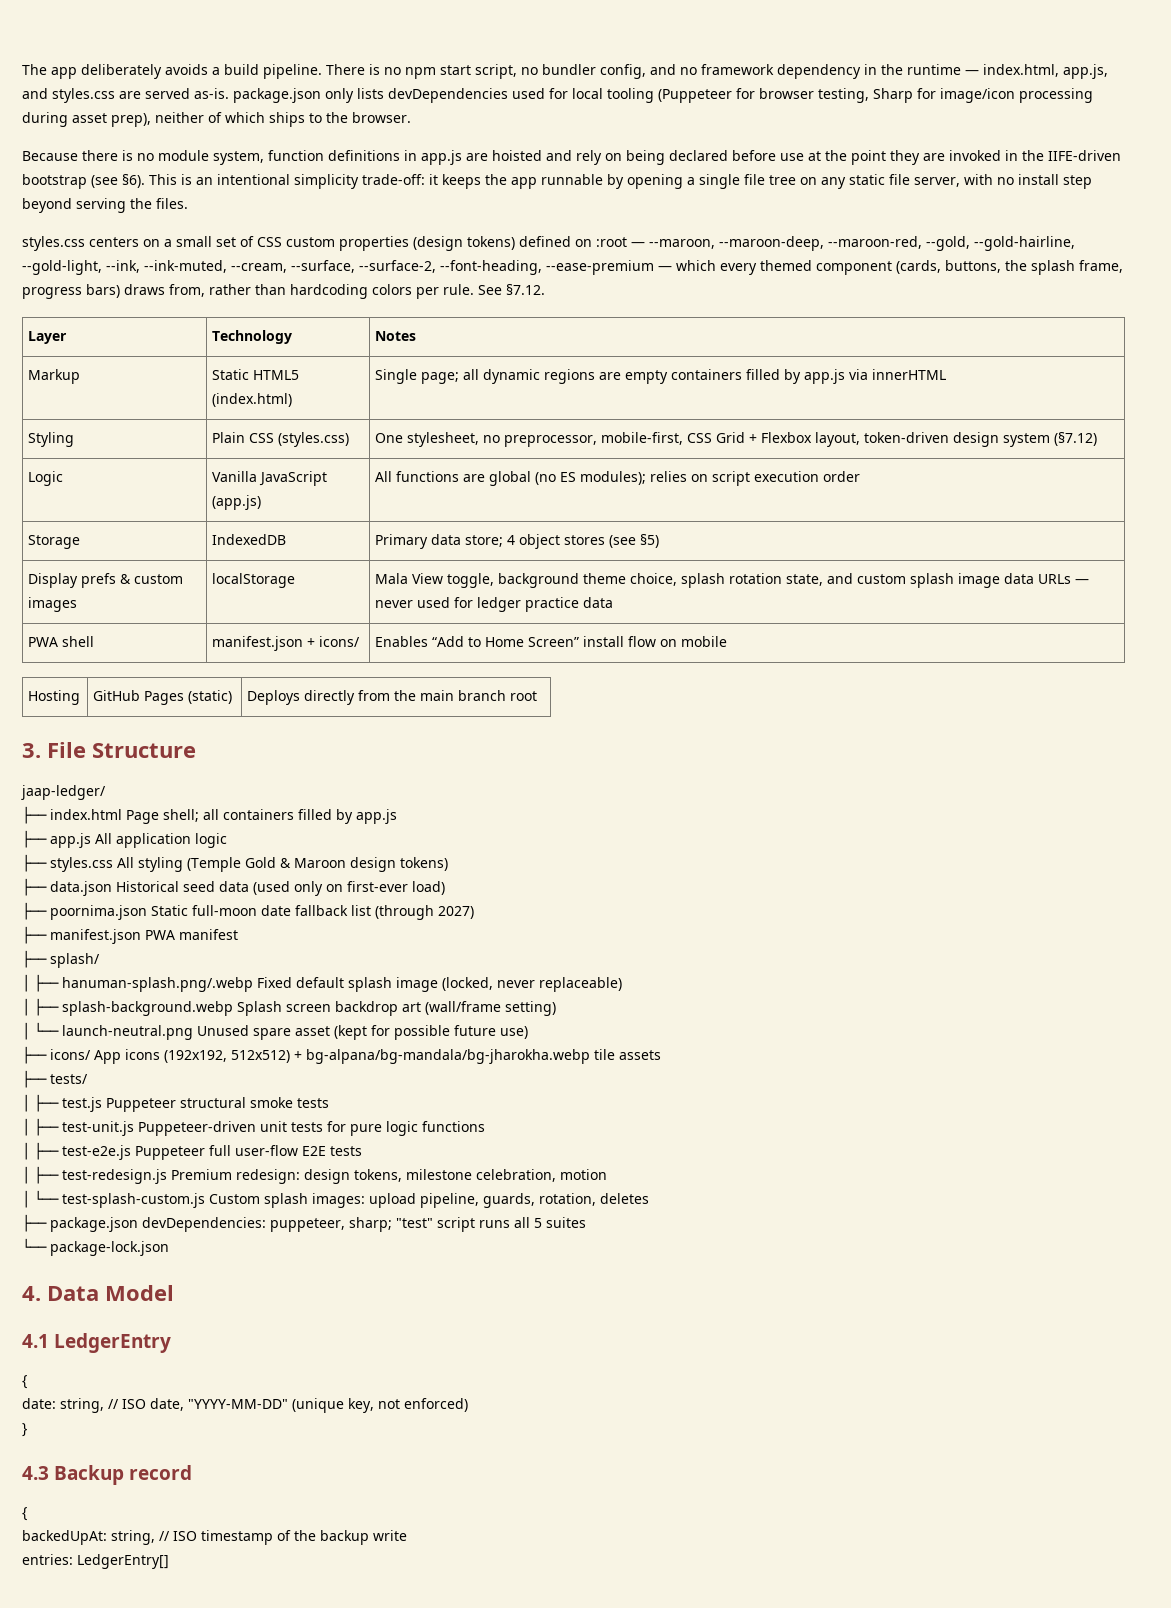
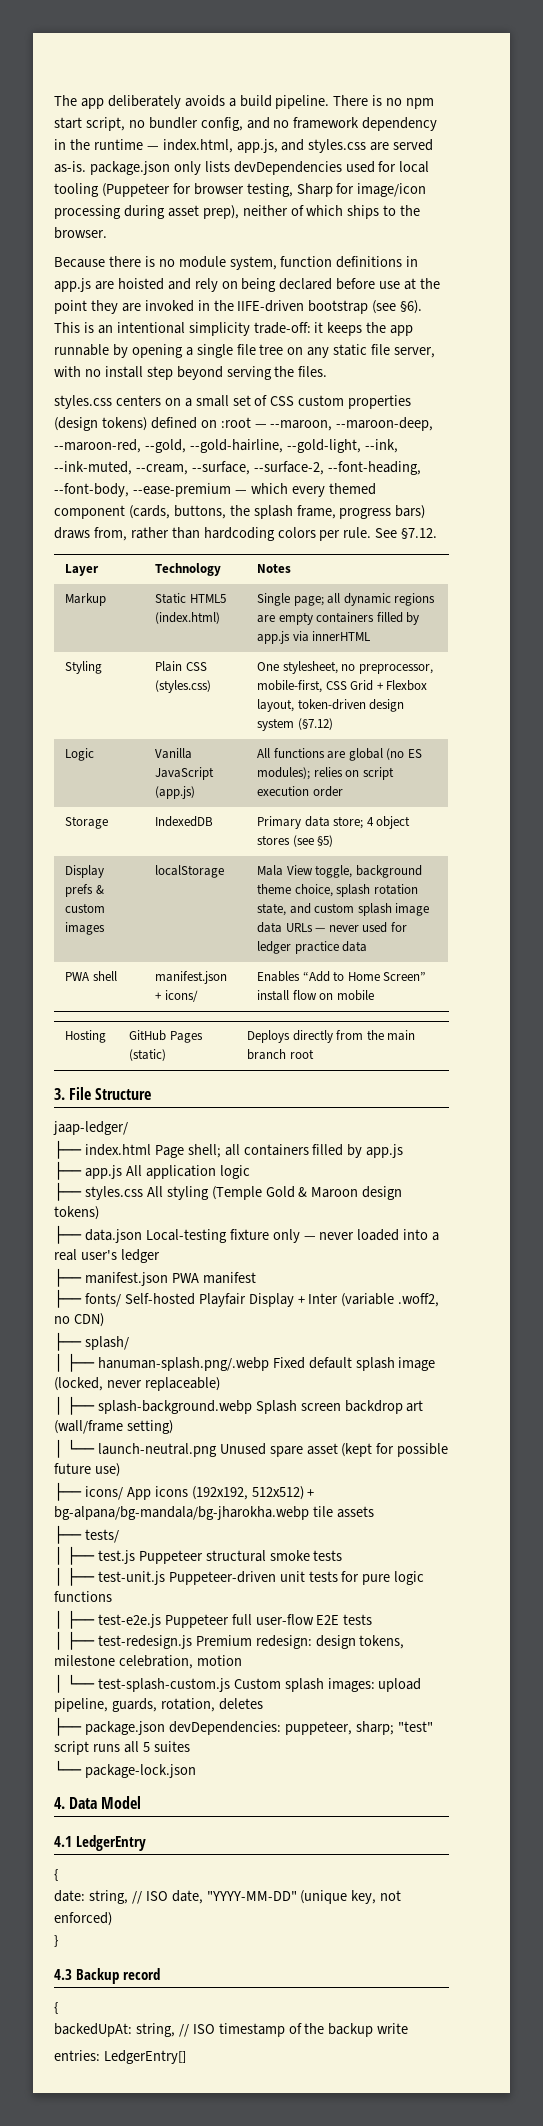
(542, 267) none -> [54,483,129,497] --font-body,
[116,881,445,896] [22,902,474,920] [22,926,238,944] Historical seed data (used only on first-ever load) // ├── poornima.json Static full-moon date fallback list (through 2027) // ├── manifest.json PWA manifest -> [145,1229,440,1243] [54,1249,160,1263] [54,1268,256,1287] [54,1289,440,1308] [54,1313,104,1327] Local-testing fixture only — never loaded into a real user's ledger // ├── manifest.json PWA manifest // ├── fonts/ Self-hosted Playfair Display + Inter (variable .woff2, no CDN)

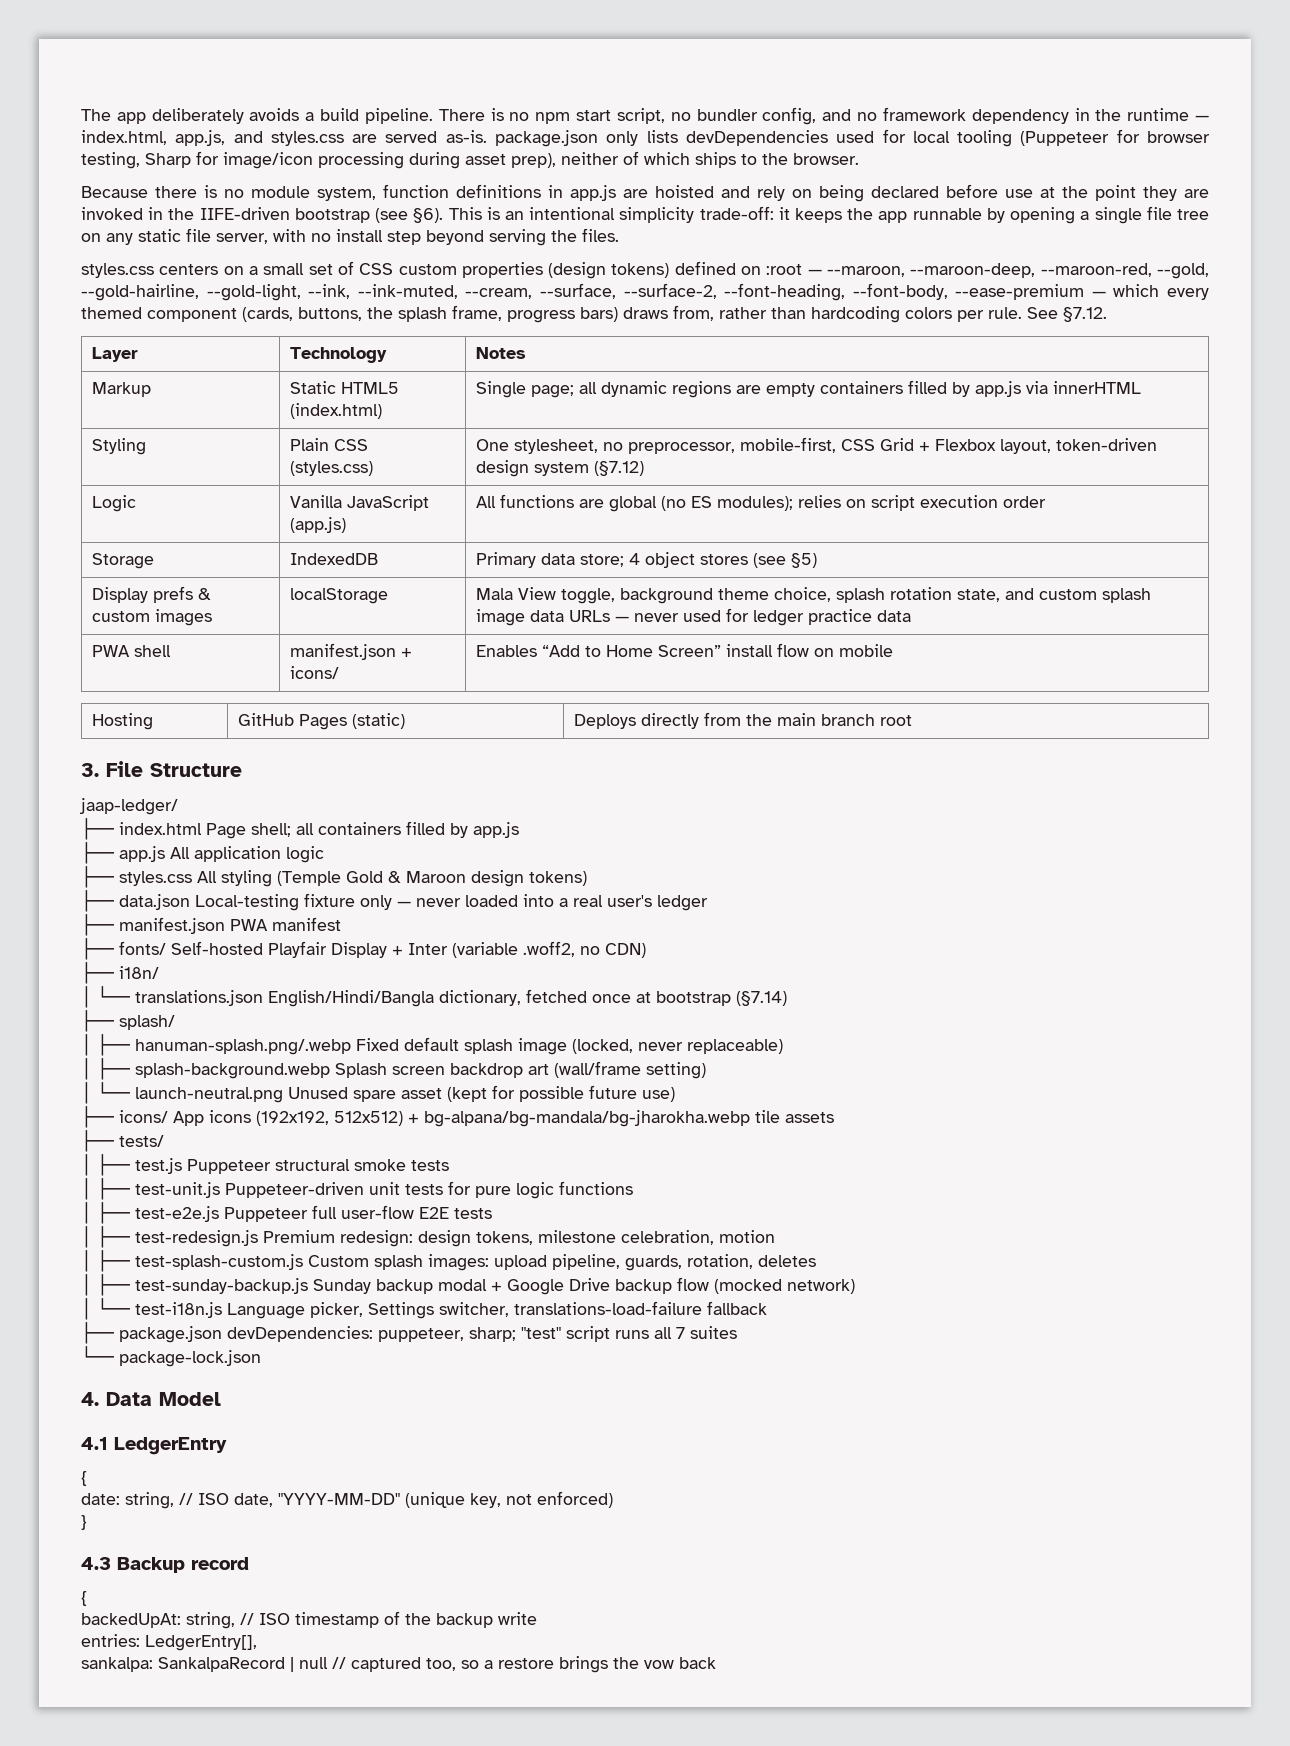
(104, 1320) none -> [81,962,159,984] [81,986,787,1008] // ├── i18n/ // │ └── translations.json English/Hindi/Bangla dictionary, fetched once at bootstrap (§7.14)
[66,1674,95,1689] └── -> [97,1250,131,1272] ├──
(263, 1704) none -> [81,1274,855,1296] [81,1298,767,1320] // │ ├── test-sunday-backup.js Sunday backup modal + Google Drive backup flow (mocked network) // │ └── test-i18n.js Language picker, Settings switcher, translations-load-failure fallback
[142,1742,150,1752] 5 -> [676,1327,685,1339] 7
[103,2050,186,2064] LedgerEntry[] -> [145,1635,257,1651] [81,1656,716,1673] LedgerEntry[], // sankalpa: SankalpaRecord | null // captured too, so a restore brings the vow back

